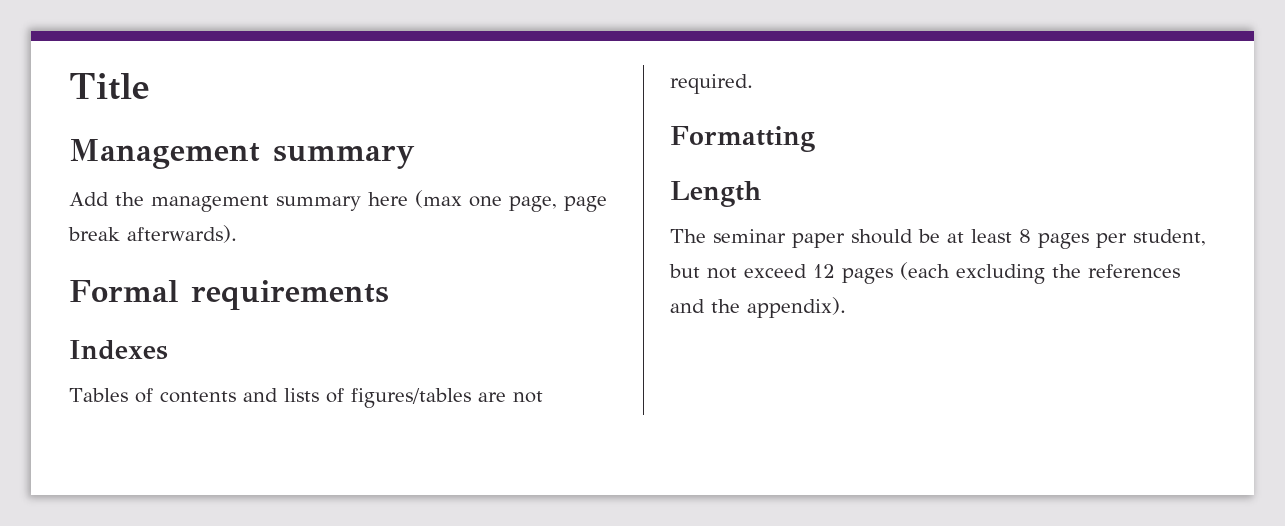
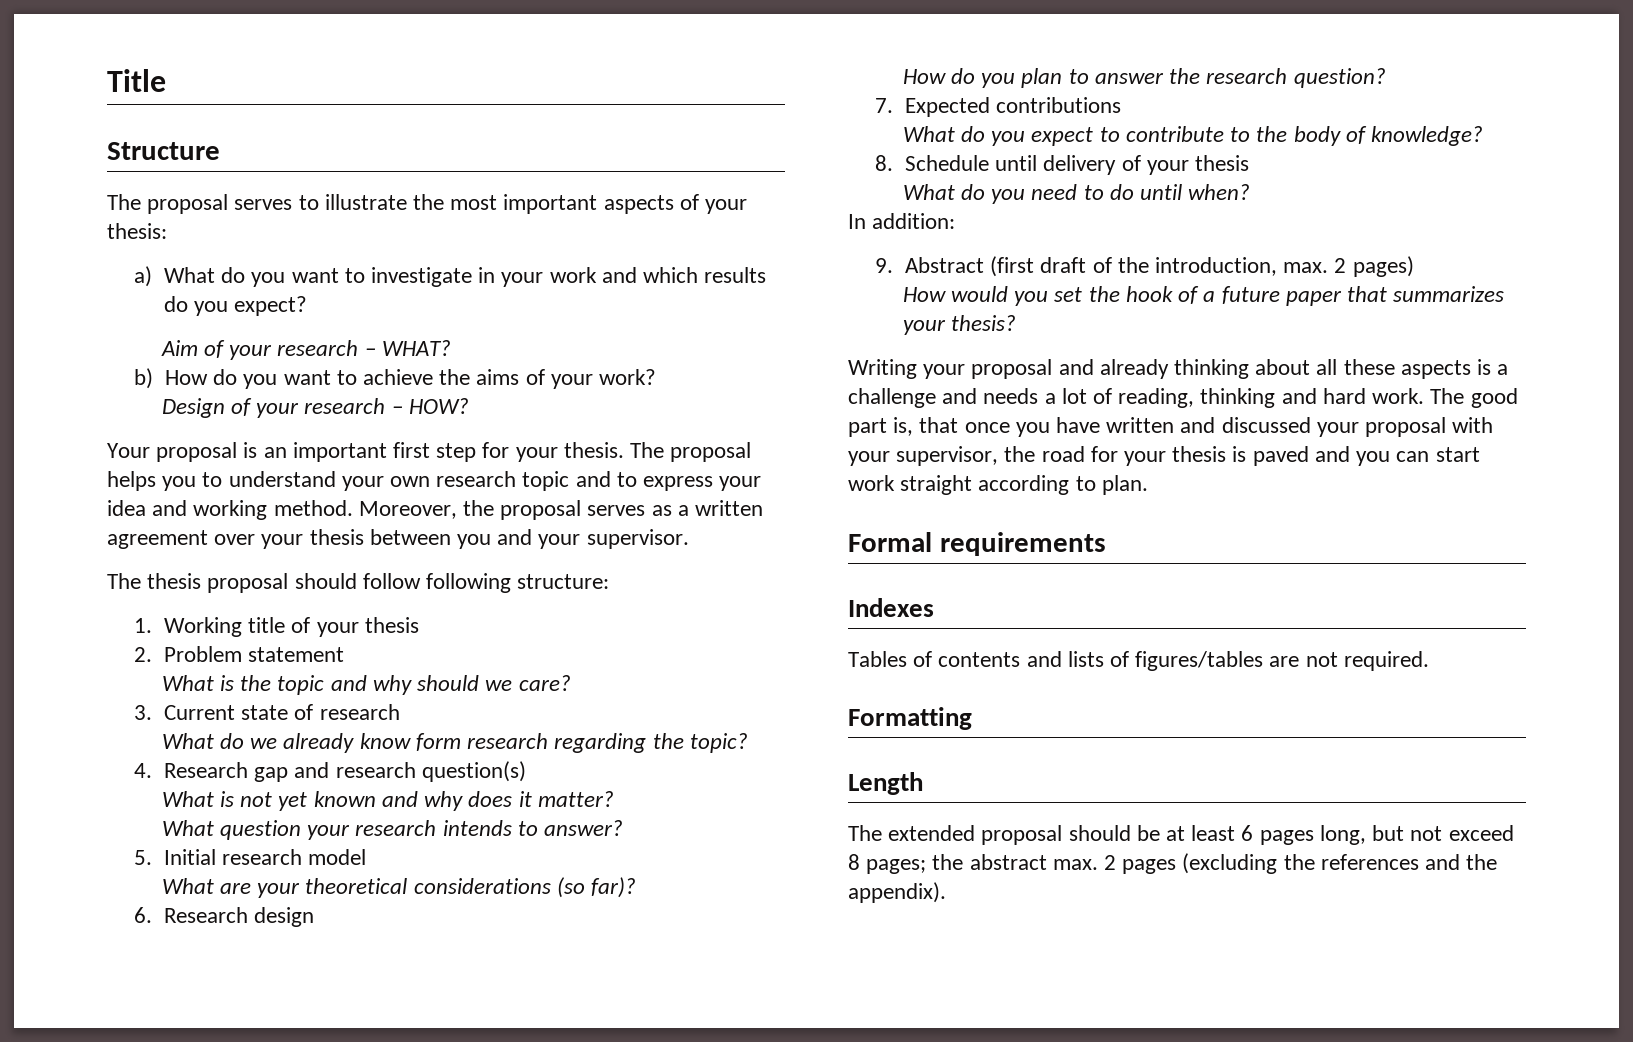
[69,139,415,169] [69,190,607,212] [68,225,237,243] Management summary // Add the management summary here (max one page, page break afterwards). -> [107,142,220,160] [107,194,748,214] [107,223,167,239] [134,266,767,287] [163,296,308,316] [160,340,451,360] [134,368,657,389] [161,398,469,418] [107,442,752,462] [107,471,762,491] [107,500,764,520] [107,529,689,549] [107,573,610,593] [134,617,419,637] [134,646,345,662] [161,675,571,695] [134,704,400,720] [161,733,748,753] [134,761,526,782] [161,791,614,811] [161,820,624,840] [134,849,367,865] [161,877,637,898] [134,907,315,927] [902,68,1386,88] [875,97,1122,117] [902,126,1483,146] [875,155,1249,175] [902,184,1251,204] [848,213,956,229] [875,256,1414,277] [902,286,1505,306] [902,315,1017,335] [848,359,1509,379] [848,388,1518,408] [848,417,1494,437] [848,446,1480,466] [848,475,1148,495] Structure // The proposal serves to illustrate the most important aspects of your thesis: // a) What do you want to investigate in your work and which results do you expect? // Aim of your research – WHAT? // b) How do you want to achieve the aims of your work? // Design of your research – HOW? // Your proposal is an important first step for your thesis. The proposal helps you to understand your own research topic and to express your idea and working method. Moreover, the proposal serves as a written agreement over your thesis between you and your supervisor. // The thesis proposal should follow following structure: // 1. Working title of your thesis // 2. Problem statement // What is the topic and why should we care? // 3. Current state of research // What do we already know form research regarding the topic? // 4. Research gap and research question(s) // What is not yet known and why does it matter? // What question your research intends to answer? // 5. Initial research model // What are your theoretical considerations (so far)? // 6. Research design // How do you plan to answer the research question? // 7. Expected contributions // What do you expect to contribute to the body of knowledge? // 8. Schedule until delivery of your thesis // What do you need to do until when? // In addition: // 9. Abstract (first draft of the introduction, max. 2 pages) // How would you set the hook of a future paper that summarizes your thesis? // Writing your proposal and already thinking about all these aspects is a challenge and needs a lot of reading, thinking and hard work. The good part is, that once you have written and discussed your proposal with your supervisor, the road for your thesis is paved and you can start work straight according to plan.
[713,229,845,248] seminar paper -> [888,825,1063,845] extended proposal
[1019,229,1206,249] [669,262,1045,284] 8 pages per student, but not exceed 12 pages (each excluding -> [1241,825,1514,845] [848,853,1278,874] 6 pages long, but not exceed 8 pages; the abstract max. 2 pages (excluding

